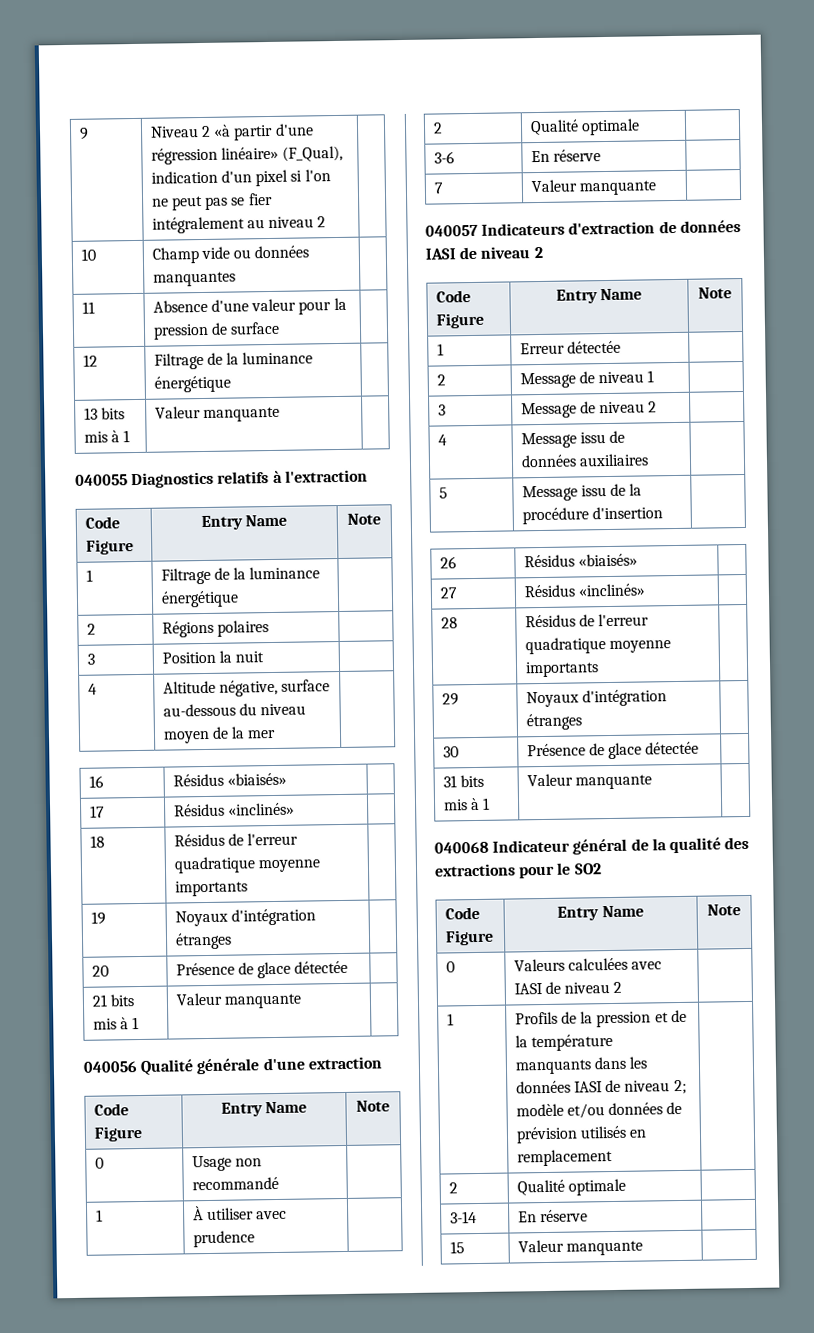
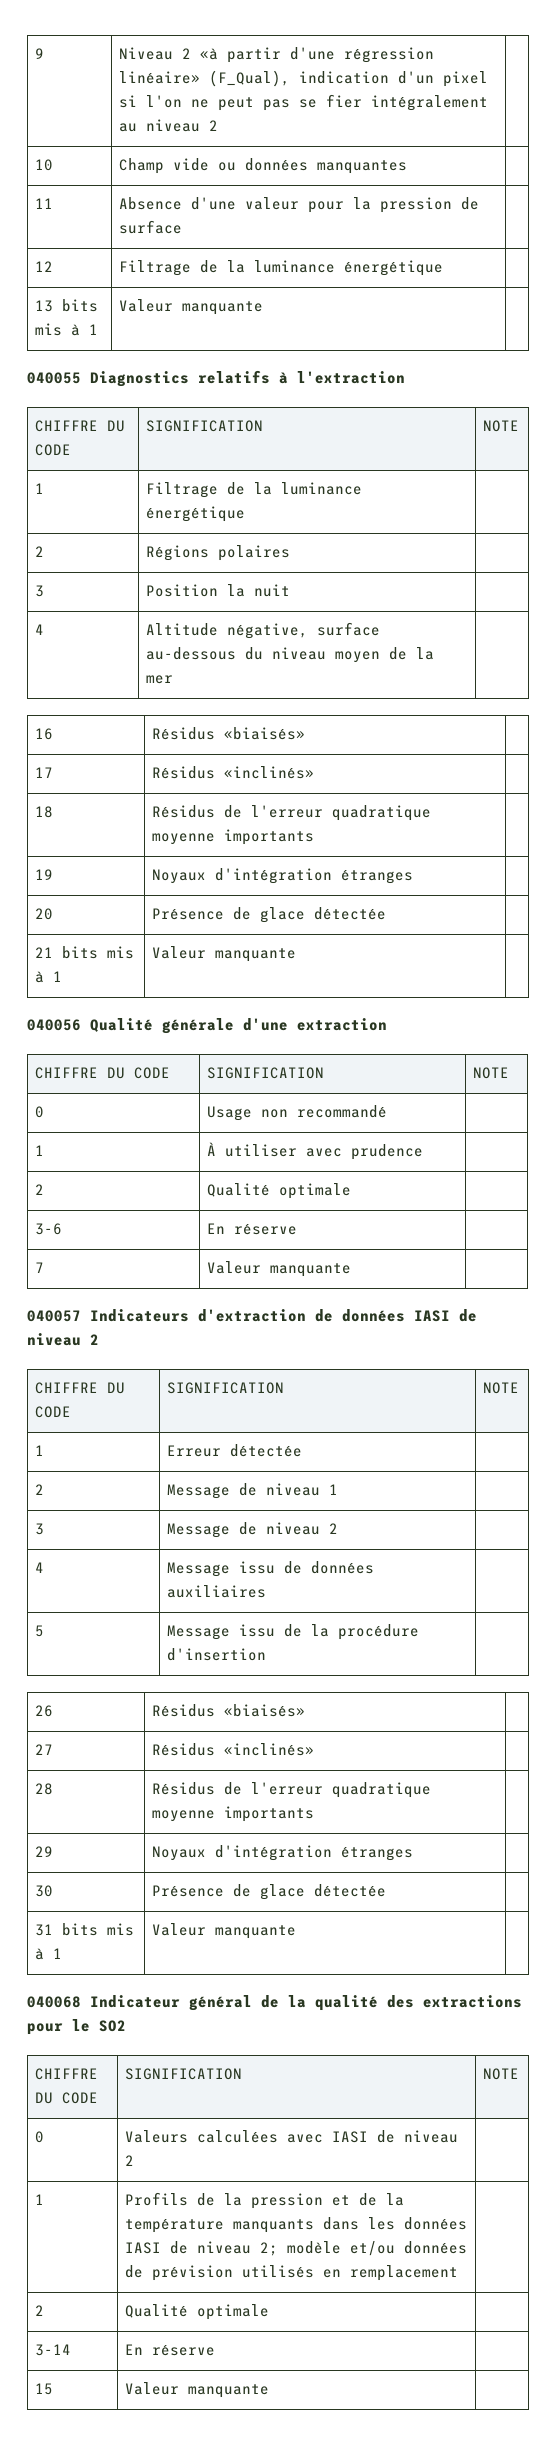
[84,516,120,529] [85,539,134,555] [200,514,288,531] [347,513,381,525] Code Figure | Entry Name | Note -> [34,420,125,432] [34,444,71,456] [145,420,263,432] [482,420,519,432] CHIFFRE DU CODE | SIGNIFICATION | NOTE
[93,1103,129,1116] [93,1125,143,1142] [220,1101,308,1117] [356,1100,390,1112] Code Figure | Entry Name | Note -> [34,1067,170,1079] [206,1067,324,1079] [472,1067,509,1079] CHIFFRE DU CODE | SIGNIFICATION | NOTE
[435,290,471,303] [435,312,484,329] [555,288,643,304] [698,287,732,299] Code Figure | Entry Name | Note -> [34,1382,125,1394] [34,1406,71,1418] [166,1382,284,1394] [482,1382,519,1394] CHIFFRE DU CODE | SIGNIFICATION | NOTE
[444,906,480,920] [444,929,494,946] [557,905,644,921] [707,904,741,916] Code Figure | Entry Name | Note -> [34,2068,98,2080] [34,2092,98,2104] [124,2068,242,2080] [482,2068,519,2080] CHIFFRE DU CODE | SIGNIFICATION | NOTE

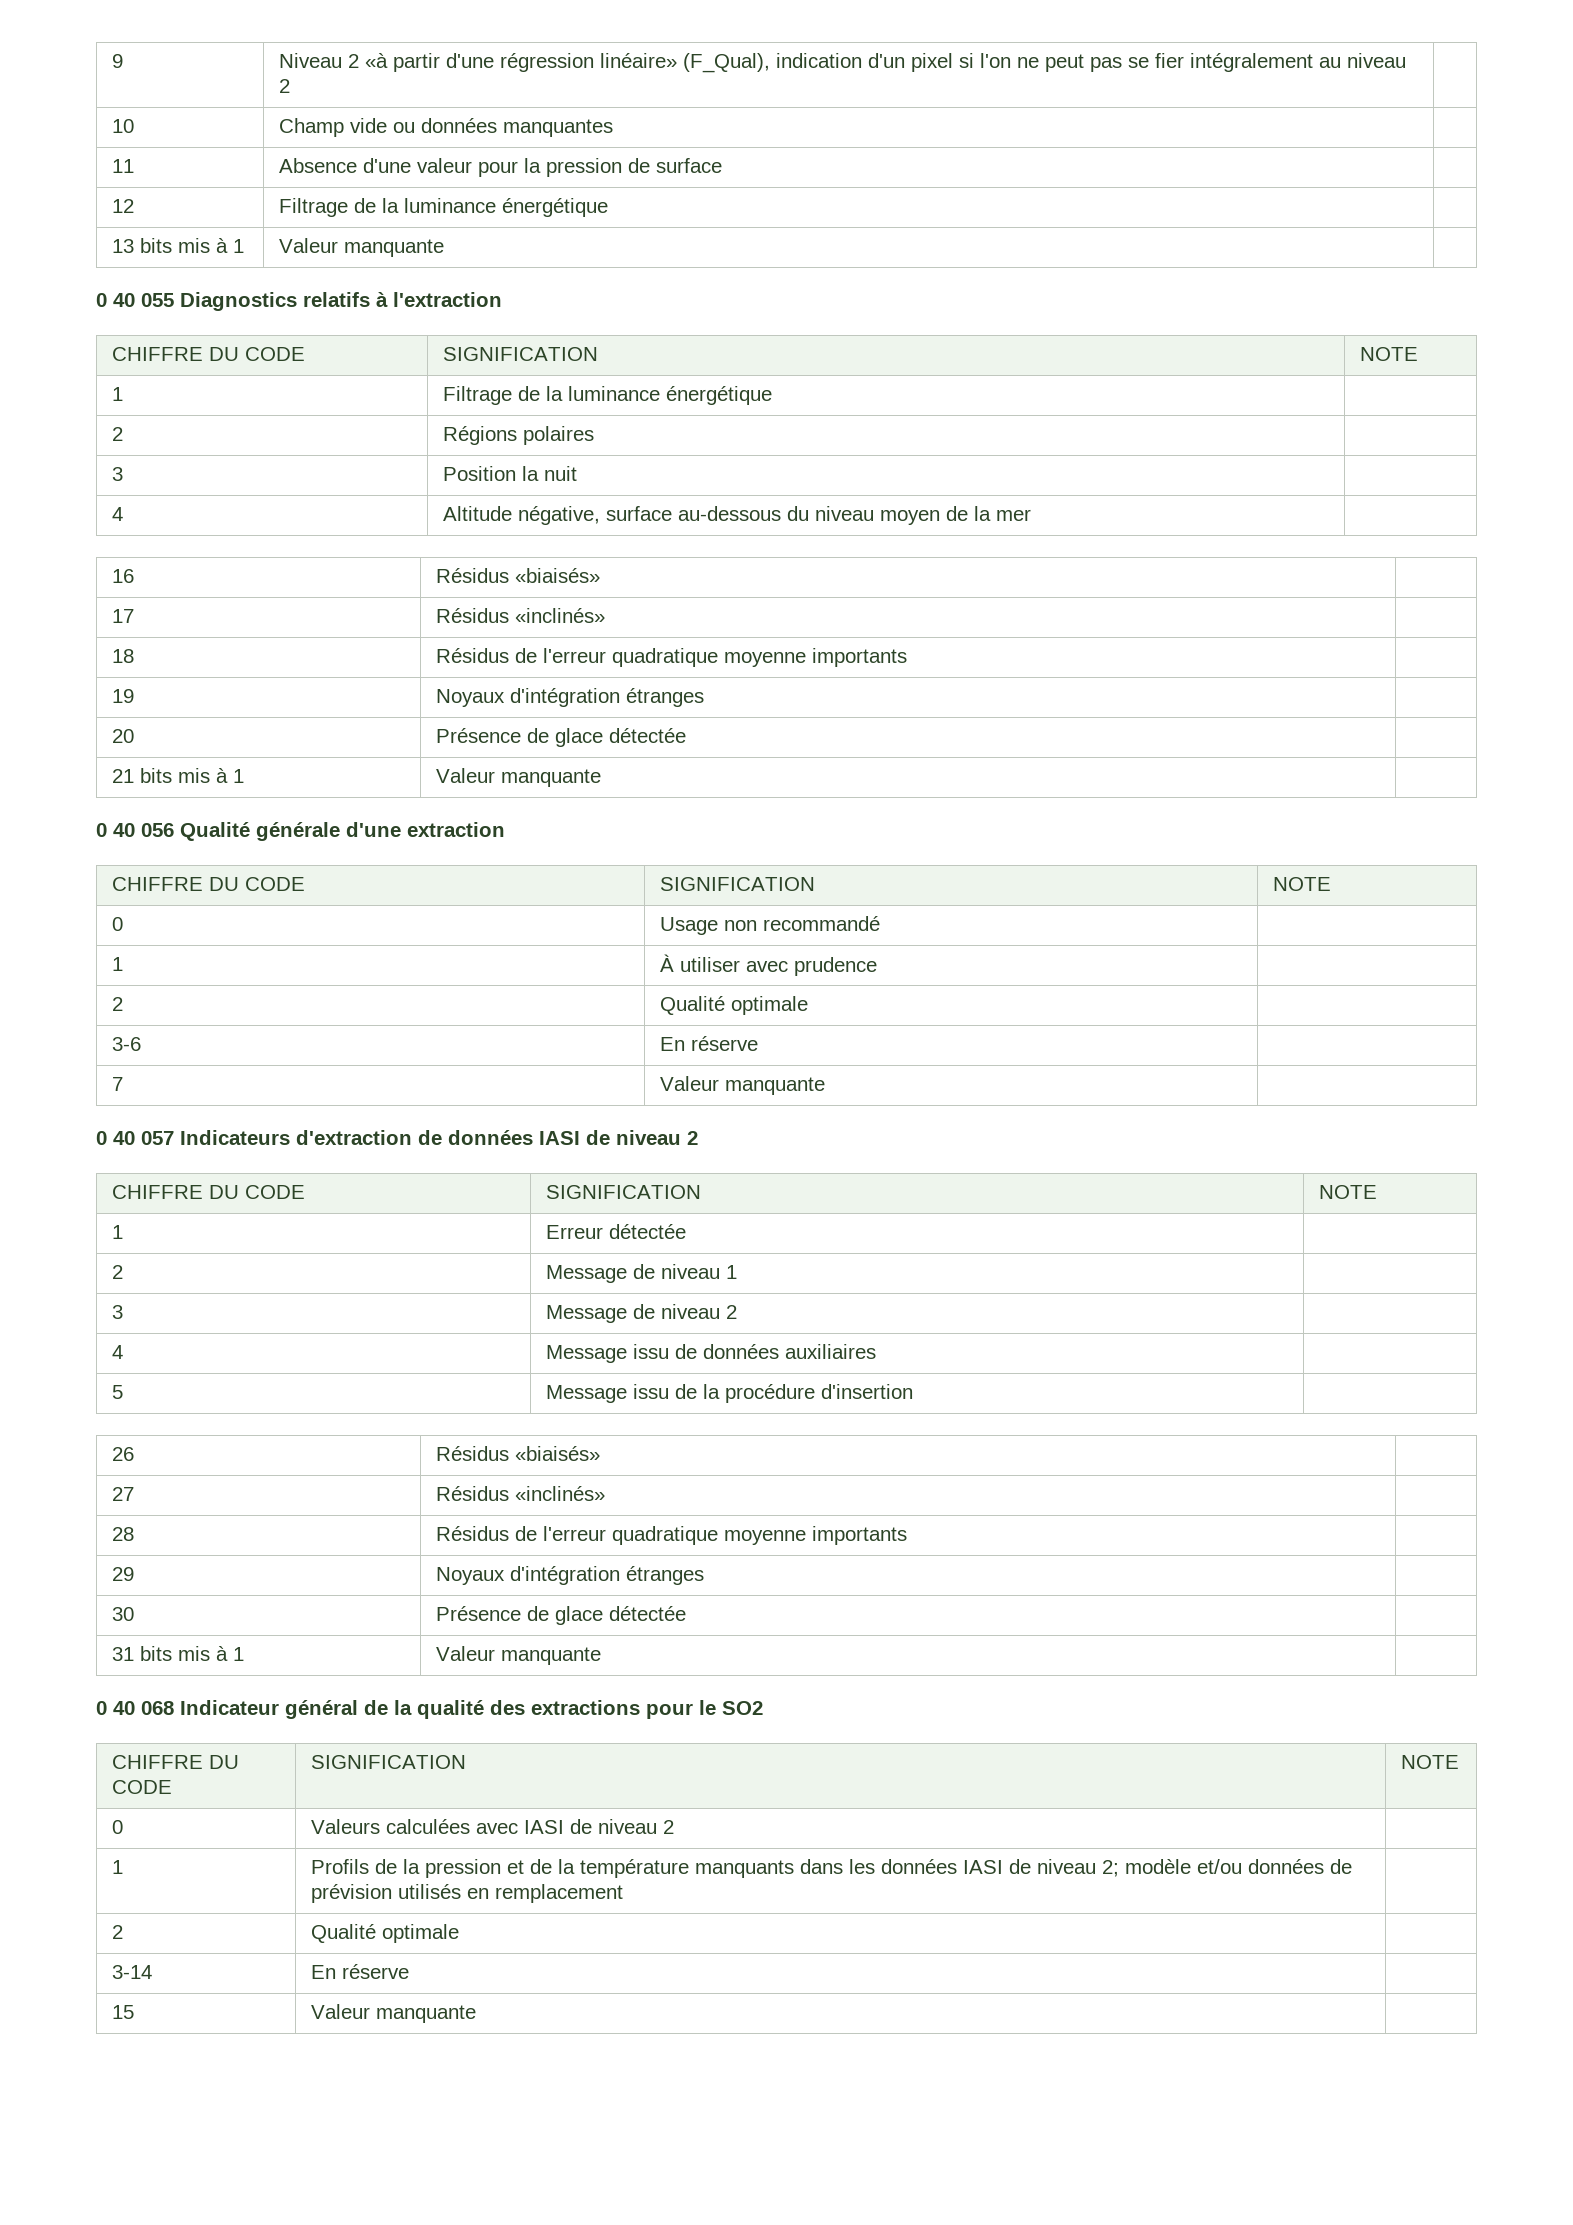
[27,372,81,384] 040055 -> [96,293,174,307] 0 40 055
[27,1019,81,1031] 040056 -> [96,823,174,837] 0 40 056
[27,1310,81,1322] 040057 -> [96,1131,174,1145] 0 40 057
[27,1996,81,2008] 040068 -> [96,1701,174,1715] 0 40 068

